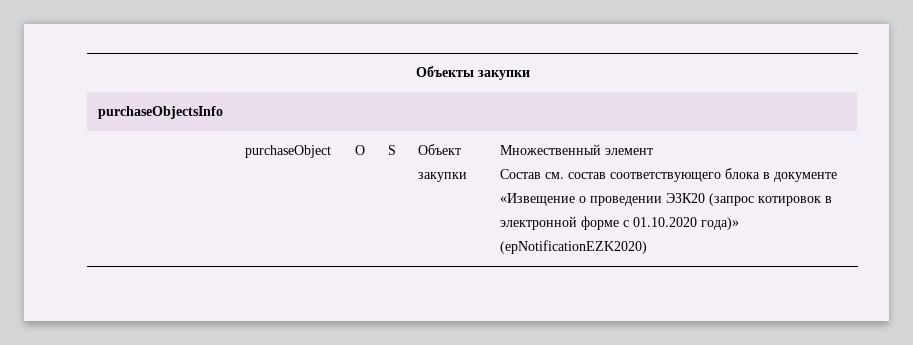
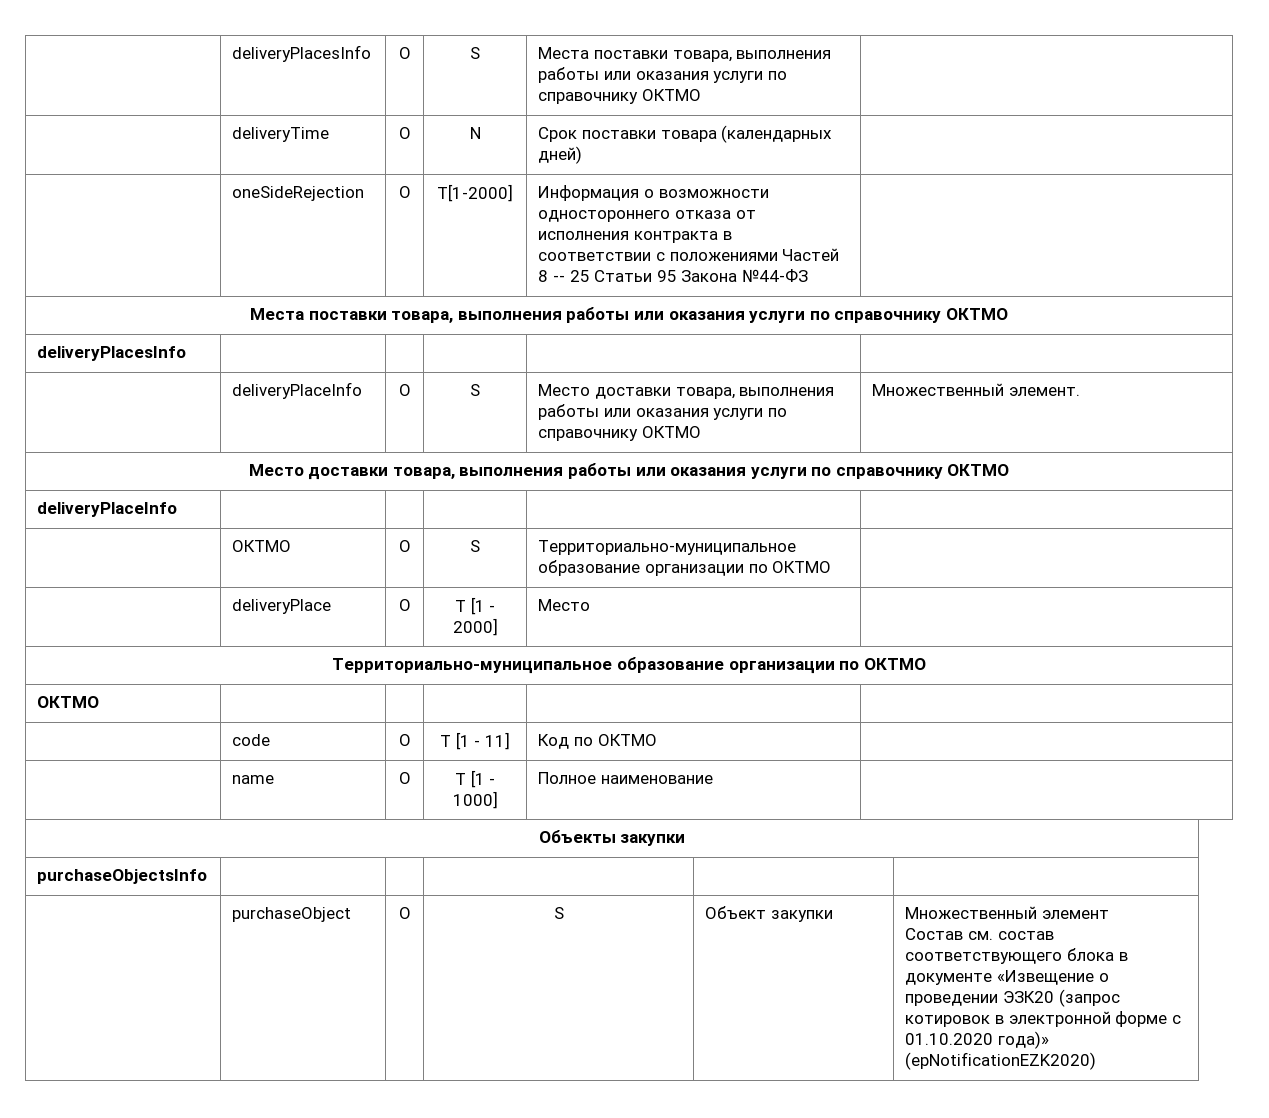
(415, 71) none -> [232,45,372,62] [398,47,411,59] [470,47,480,59] [538,47,832,62] [538,67,787,83] [538,89,702,104] [232,127,330,142] [398,127,411,139] [469,127,481,139] [538,125,833,143] [538,146,583,164] [232,186,365,201] [398,186,411,198] [437,184,513,202] [538,185,769,201] [538,210,756,222] [538,231,732,243] [538,248,840,261] [538,269,808,282] [250,307,1008,323] [37,346,187,361] [232,382,363,399] [398,384,411,396] [470,384,480,396] [538,384,835,399] [538,404,787,420] [538,426,702,441] [872,383,1081,396] [248,463,1010,480] [37,502,178,517] [232,540,292,552] [398,540,411,552] [470,540,480,552] [538,540,797,555] [538,560,832,576] [232,599,332,614] [398,599,411,611] [454,597,496,615] [452,618,498,636] [538,599,591,611] [332,657,926,674] [37,696,100,708] [232,734,271,746] [398,734,411,746] [440,732,510,750] [538,734,657,749] [232,775,275,784] [398,772,411,784] [454,770,496,788] [452,791,498,809] [538,772,714,784] | deliveryPlacesInfo | О | S | Места поставки товара, выполнения работы или оказания услуги по справочнику ОКТМО | // | deliveryTime | О | N | Срок поставки товара (календарных дней) | // | oneSideRejection | О | T[1-2000] | Информация о возможности одностороннего отказа от исполнения контракта в соответствии с положениями Частей 8 -- 25 Статьи 95 Закона №44-ФЗ | // Места поставки товара, выполнения работы или оказания услуги по справочнику ОКТМО // deliveryPlacesInfo | | | | | // | deliveryPlaceInfo | О | S | Место доставки товара, выполнения работы или оказания услуги по справочнику ОКТМО | Множественный элемент. // Место доставки товара, выполнения работы или оказания услуги по справочнику ОКТМО // deliveryPlaceInfo | | | | | // | ОКТМО | О | S | Территориально-муниципальное образование организации по ОКТМО | // | deliveryPlace | О | T [1 - 2000] | Место | // Территориально-муниципальное образование организации по ОКТМО // ОКТМО | | | | | // | code | О | T [1 - 11] | Код по ОКТМО | // | name | О | T [1 - 1000] | Полное наименование | //

